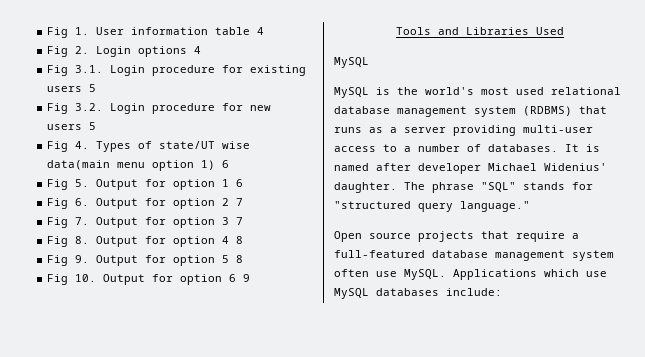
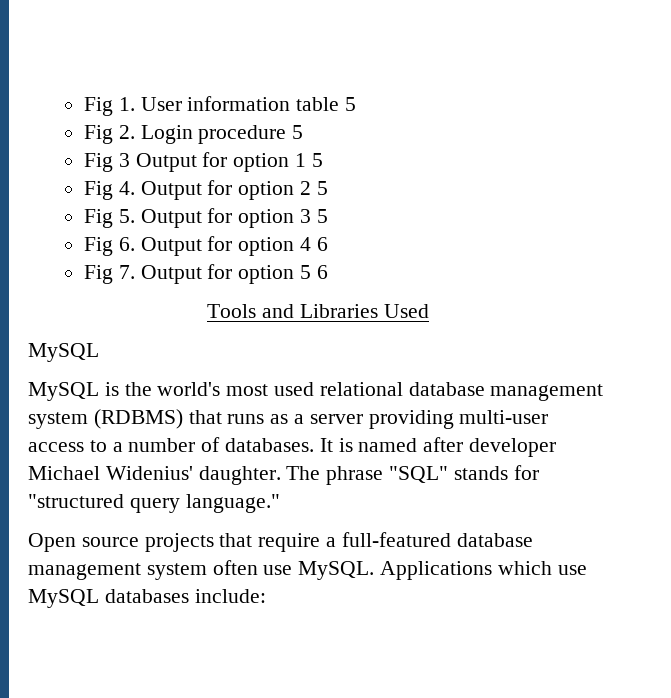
[256,27,264,35] 4 -> [344,97,356,111] 5
[137,46,201,57] [46,65,306,76] [46,84,96,92] [46,103,271,114] [46,122,96,130] [46,141,250,152] [46,160,229,171] options 4 // Fig 3.1. Login procedure for existing users 5 // Fig 3.2. Login procedure for new users 5 // Fig 4. Types of state/UT wise data(main menu option 1) 6 -> [198,125,304,144] [83,152,323,172] [83,180,328,200] procedure 5 // Fig 3 Output for option 1 5 // Fig 4. Output for option 2 5
[221,179,243,187] 1 6 -> [299,209,328,223] 3 5
[221,198,243,206] 2 7 -> [299,237,328,251] 4 6
[221,217,243,225] [46,236,243,247] [46,255,243,266] [46,274,250,285] 3 7 // Fig 8. Output for option 4 8 // Fig 9. Output for option 5 8 // Fig 10. Output for option 6 9 -> [299,265,328,279] 5 6

